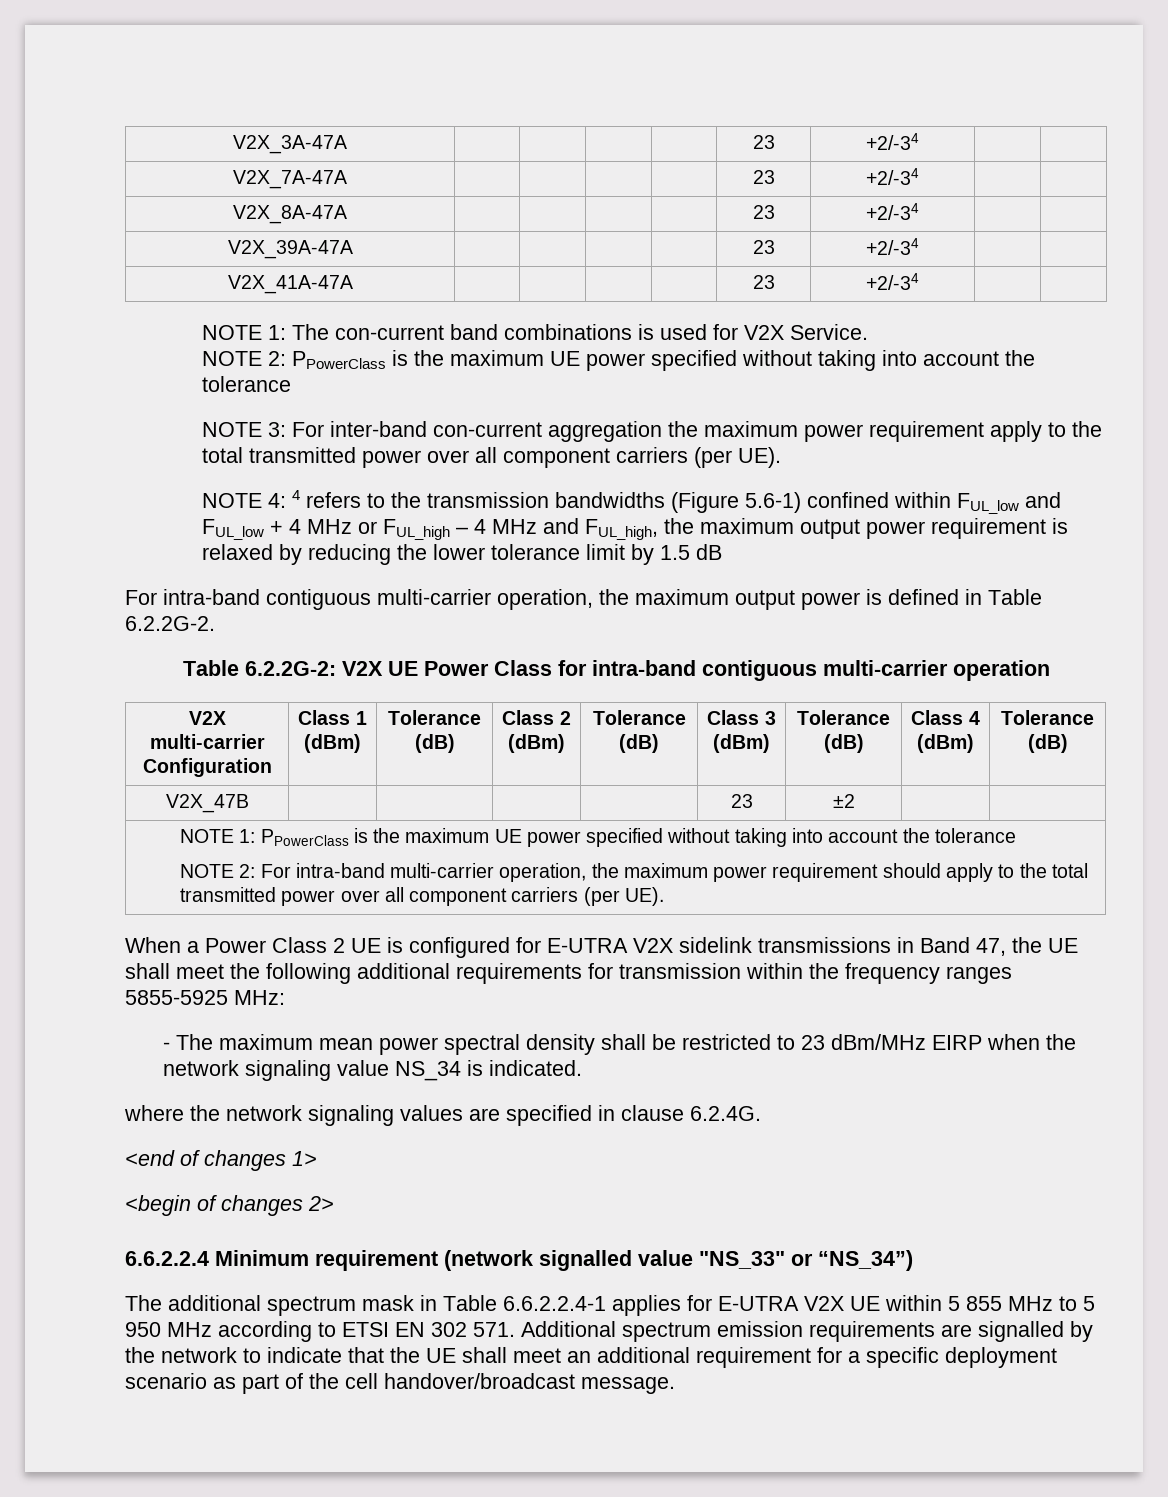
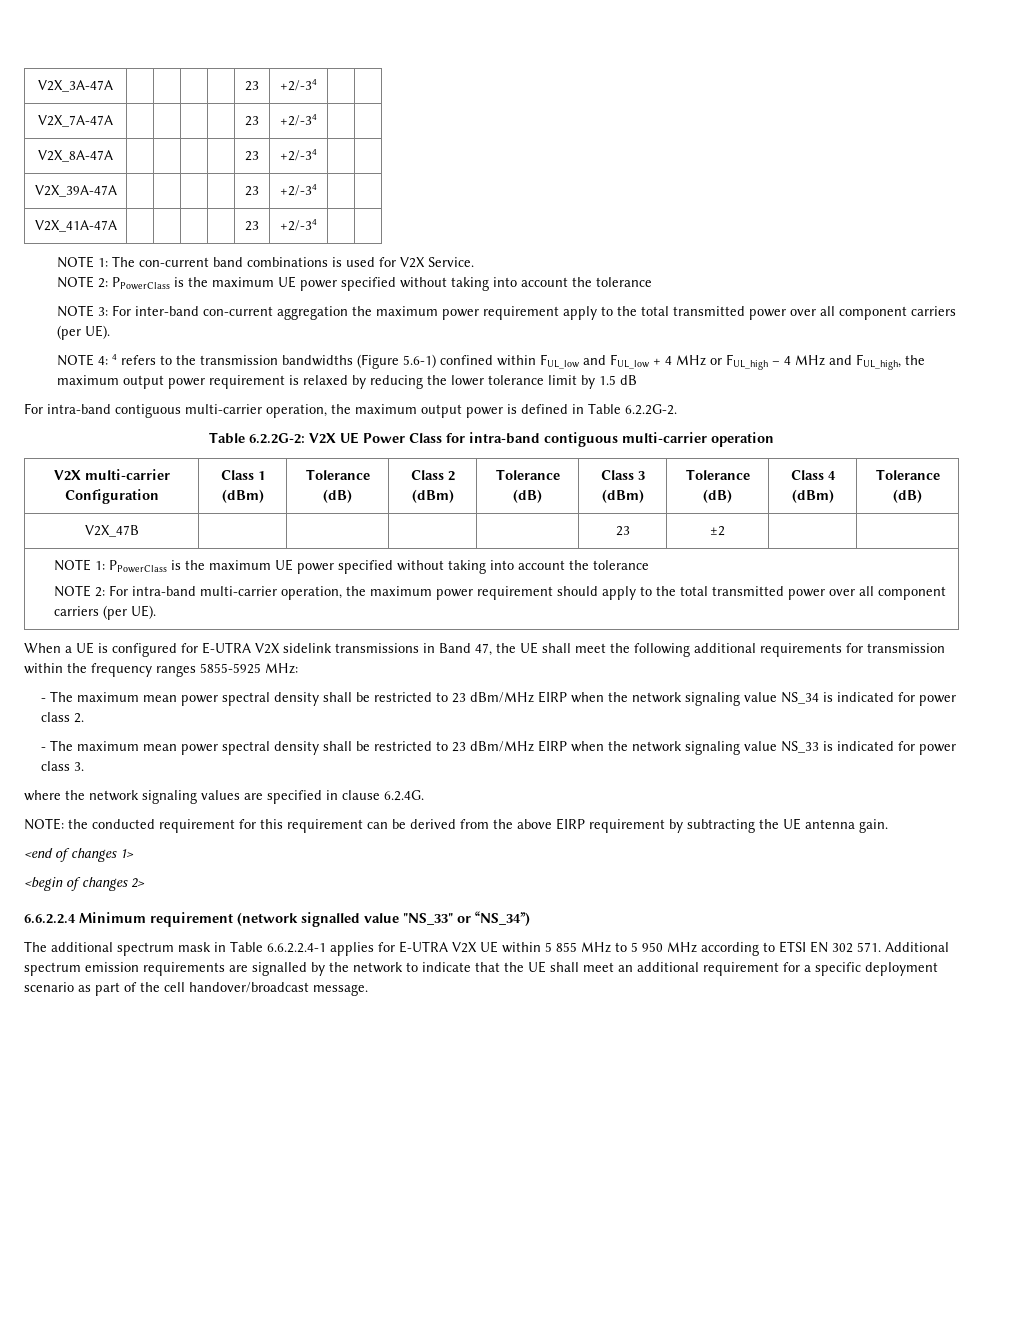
[205,937,345,953] Power Class 2 -> (72, 649) none
[489,1060,583,1076] indicated. -> [836,692,956,706] [40,712,84,723] [40,740,956,755] [40,761,84,771] indicated for power class 2. // - The maximum mean power spectral density shall be restricted to 23 dBm/MHz EIRP when the network signaling value NS_33 is indicated for power class 3.
(761, 1113) none -> [24,818,888,833] // NOTE: the conducted requirement for this requirement can be derived from the above EIRP requirement by subtracting the UE antenna gain.

